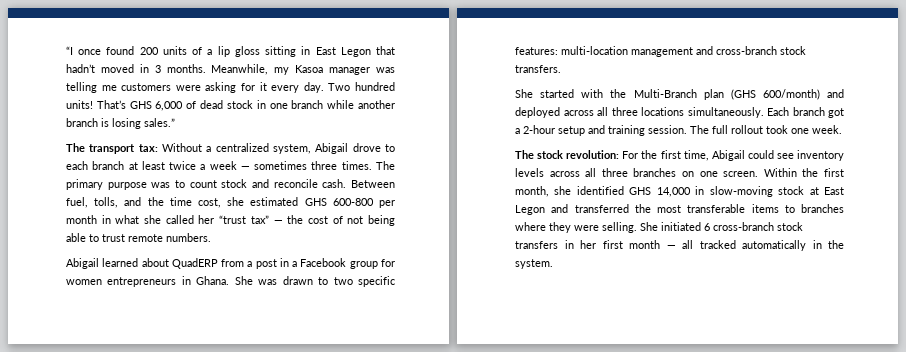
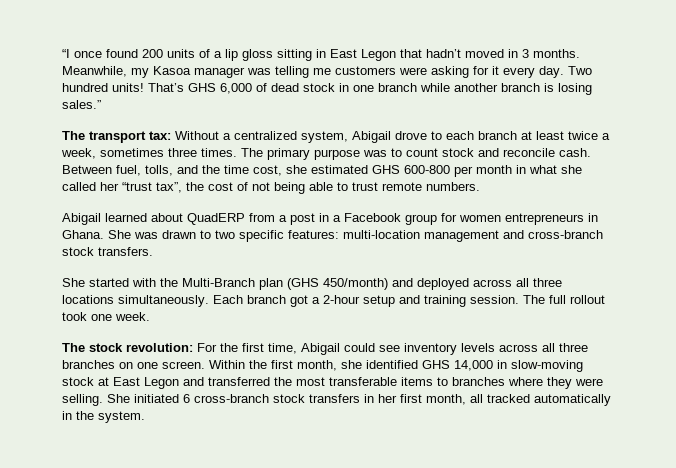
[209,161,250,170] week — -> [61,148,96,159] week,
[250,215,283,224] tax” — -> [156,182,182,193] tax”,
[762,89,820,100] 600/month) -> [323,278,388,290] 450/month)
[629,240,676,249] month — -> [426,394,466,405] month,

